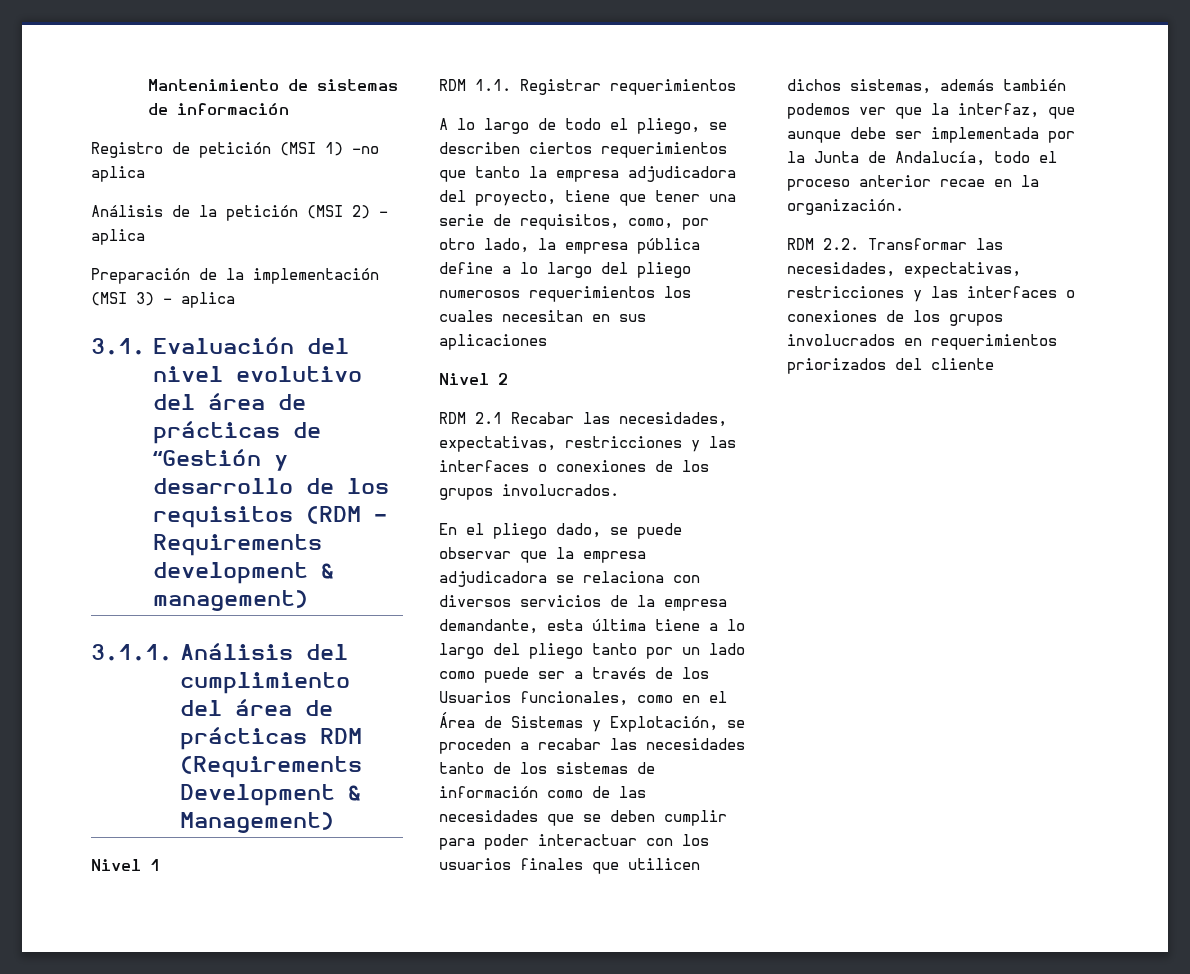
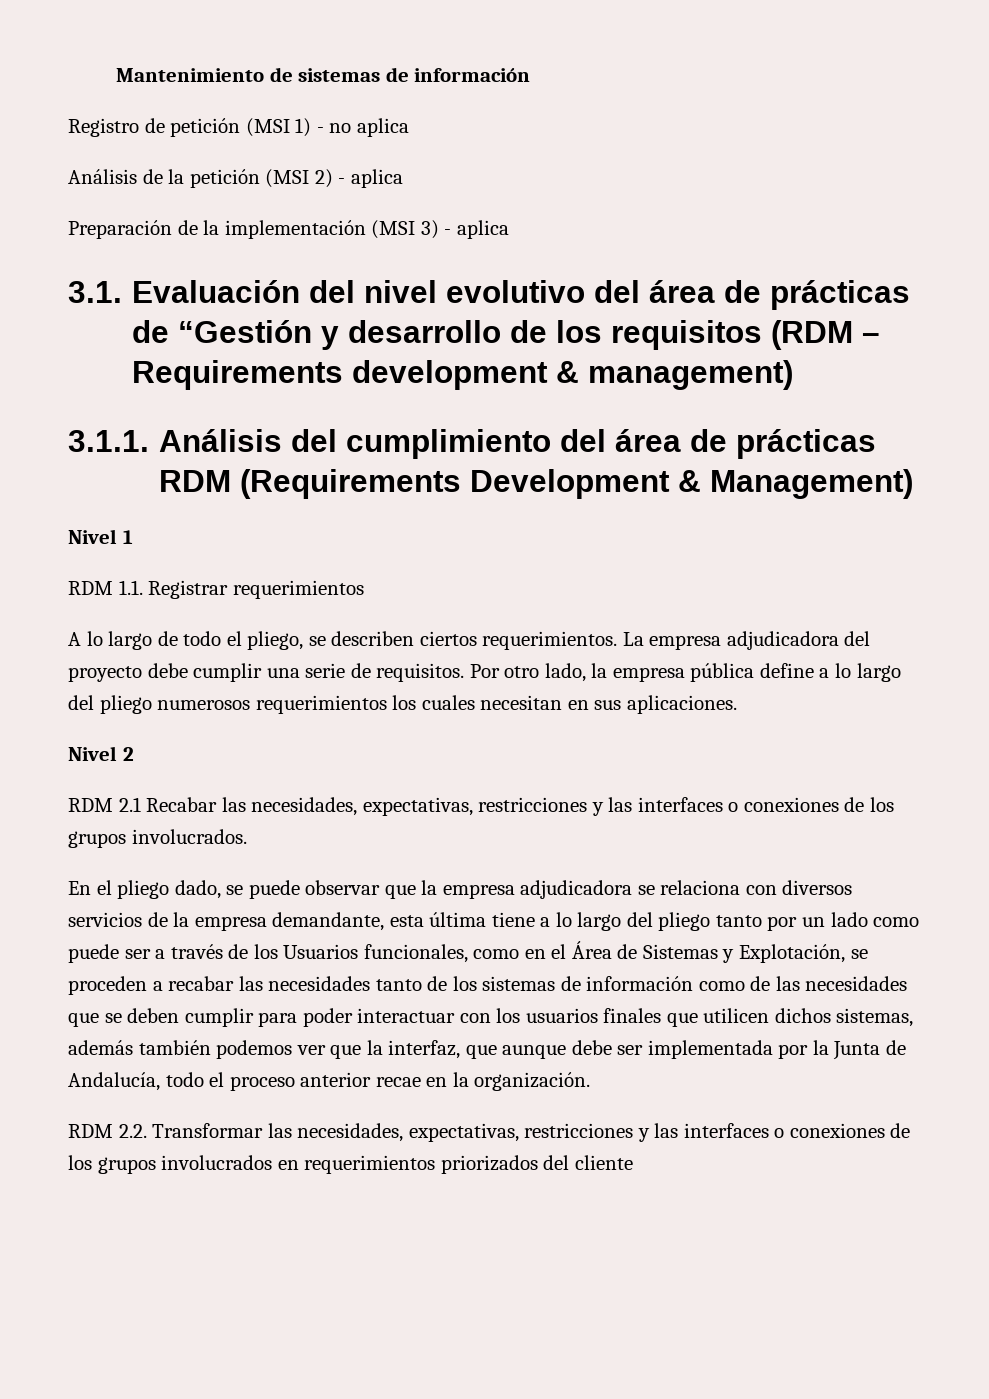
[352,146,379,154] -no -> [316,123,352,133] - no
[601,142,727,158] [439,166,736,182] [439,190,736,206] [439,214,709,230] requerimientos que tanto la empresa adjudicadora del proyecto, tiene que tener una serie de requisitos, como, por -> [482,631,871,650] [68,663,500,682] requerimientos. La empresa adjudicadora del proyecto debe cumplir una serie de requisitos. Por
[439,334,547,350] aplicaciones -> [626,695,737,714] aplicaciones.

